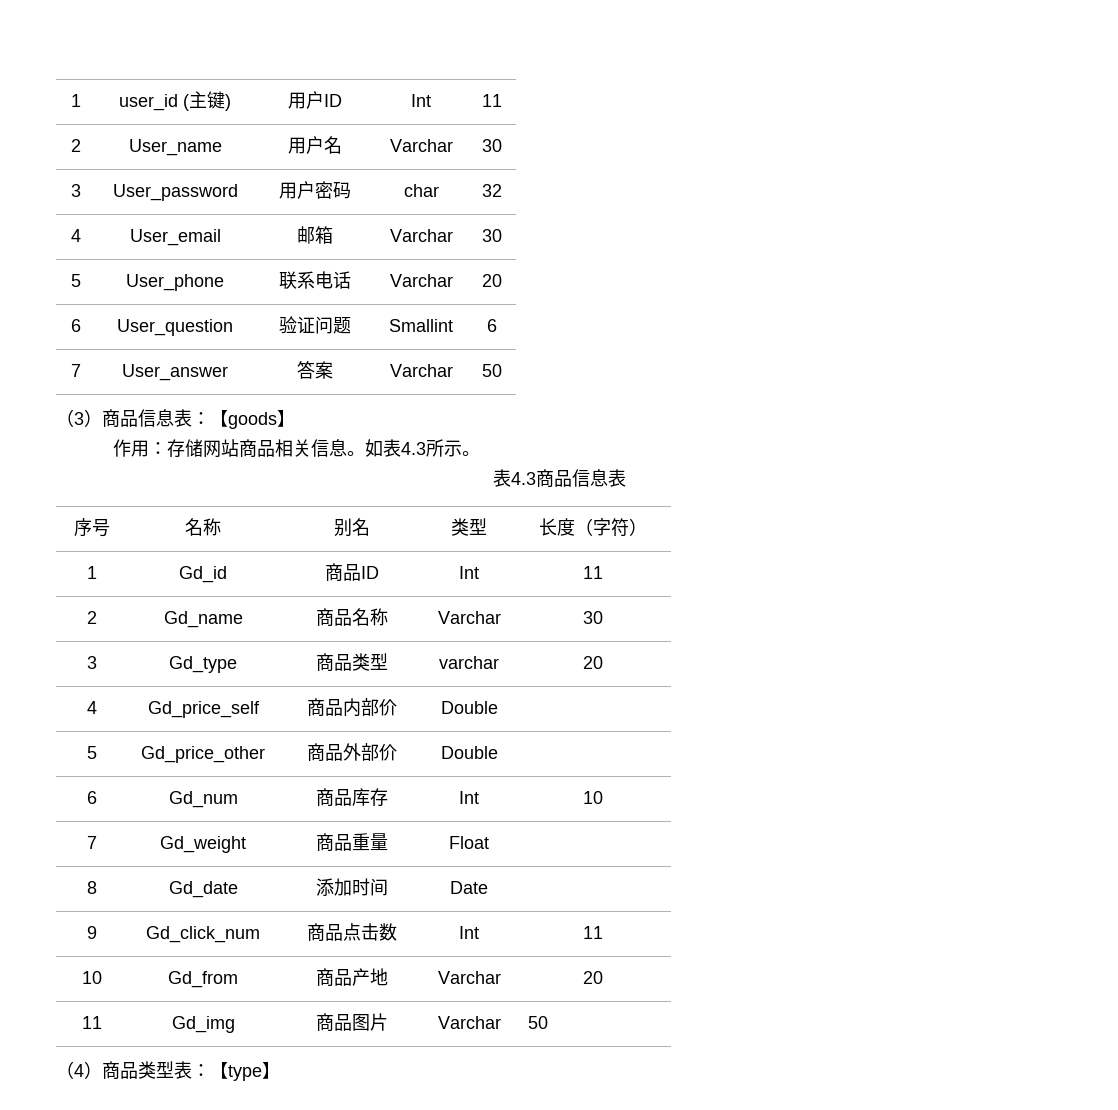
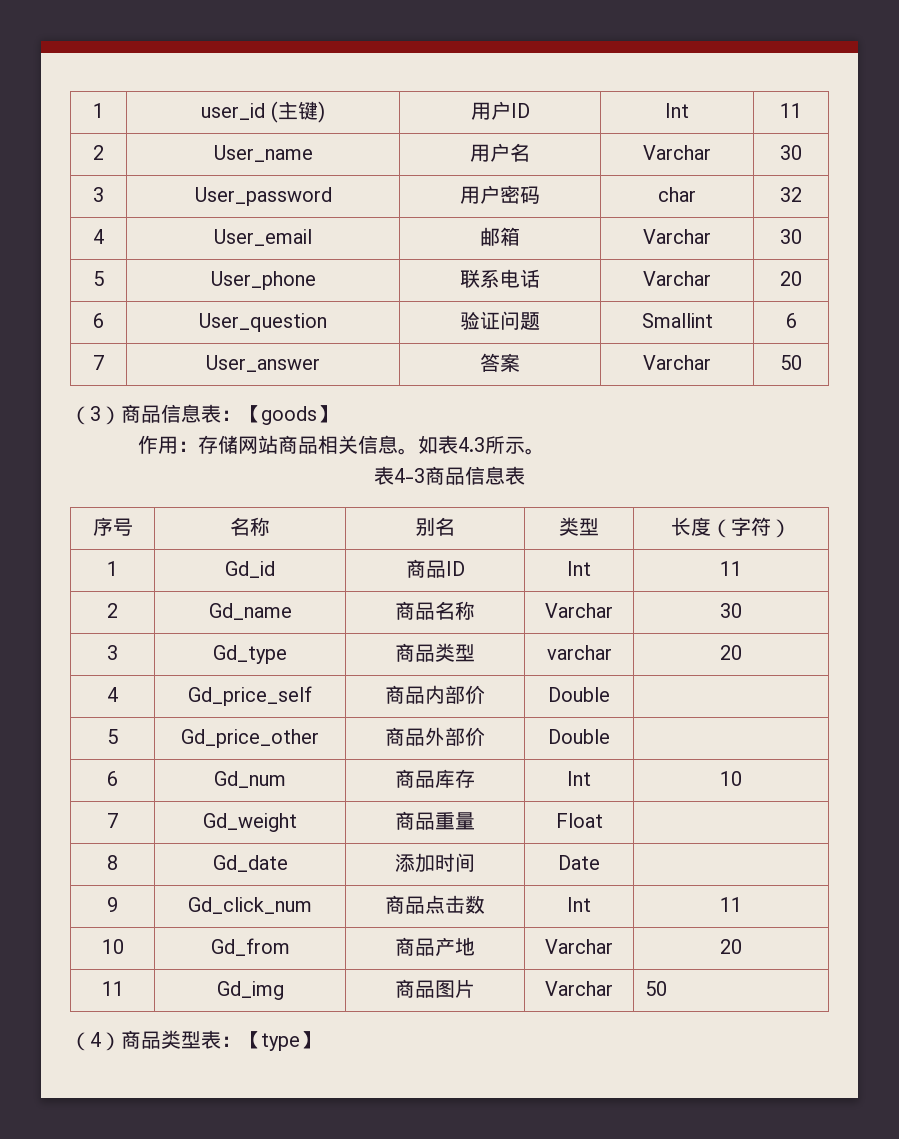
[510,472,536,485] 4.3 -> [394,468,425,483] 4-3

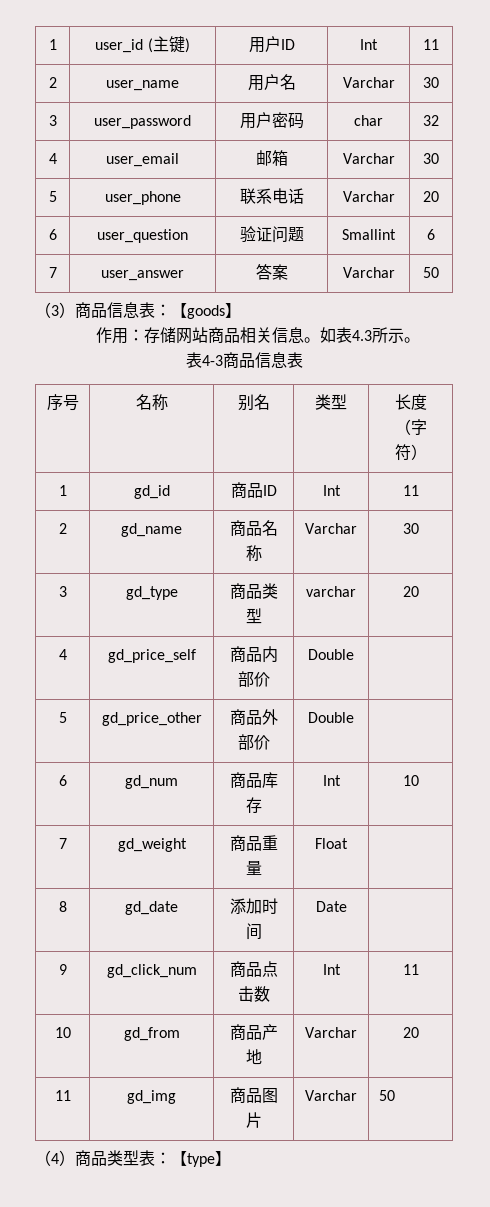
[213,145,313,162] User_name -> [106,80,179,91] user_name
[194,187,332,206] User_password -> [94,115,191,129] user_password
[214,229,312,246] User_email -> [106,153,179,167] user_email
[210,271,316,290] User_phone -> [104,191,181,205] user_phone
[199,313,327,332] User_question -> [97,229,188,243] user_question
[206,355,320,372] User_answer -> [101,270,184,281] user_answer
[225,561,275,578] Gd_id -> [133,485,170,499] gd_id
[208,603,292,620] Gd_name -> [121,523,182,537] gd_name
[213,645,287,664] Gd_type -> [125,586,178,600] gd_type
[188,686,312,706] Gd_price_self -> [107,649,196,663] gd_price_self
[181,729,319,748] Gd_price_other -> [101,712,202,726] gd_price_other
[214,771,286,788] Gd_num -> [125,775,178,789] gd_num
[203,813,297,832] Gd_weight -> [117,838,187,852] gd_weight
[212,855,288,872] Gd_date -> [125,901,178,915] gd_date
[188,897,312,914] Gd_click_num -> [106,964,197,978] gd_click_num
[210,938,290,956] Gd_from -> [123,1027,180,1041] gd_from
[216,981,284,1000] Gd_img -> [127,1090,176,1104] gd_img

